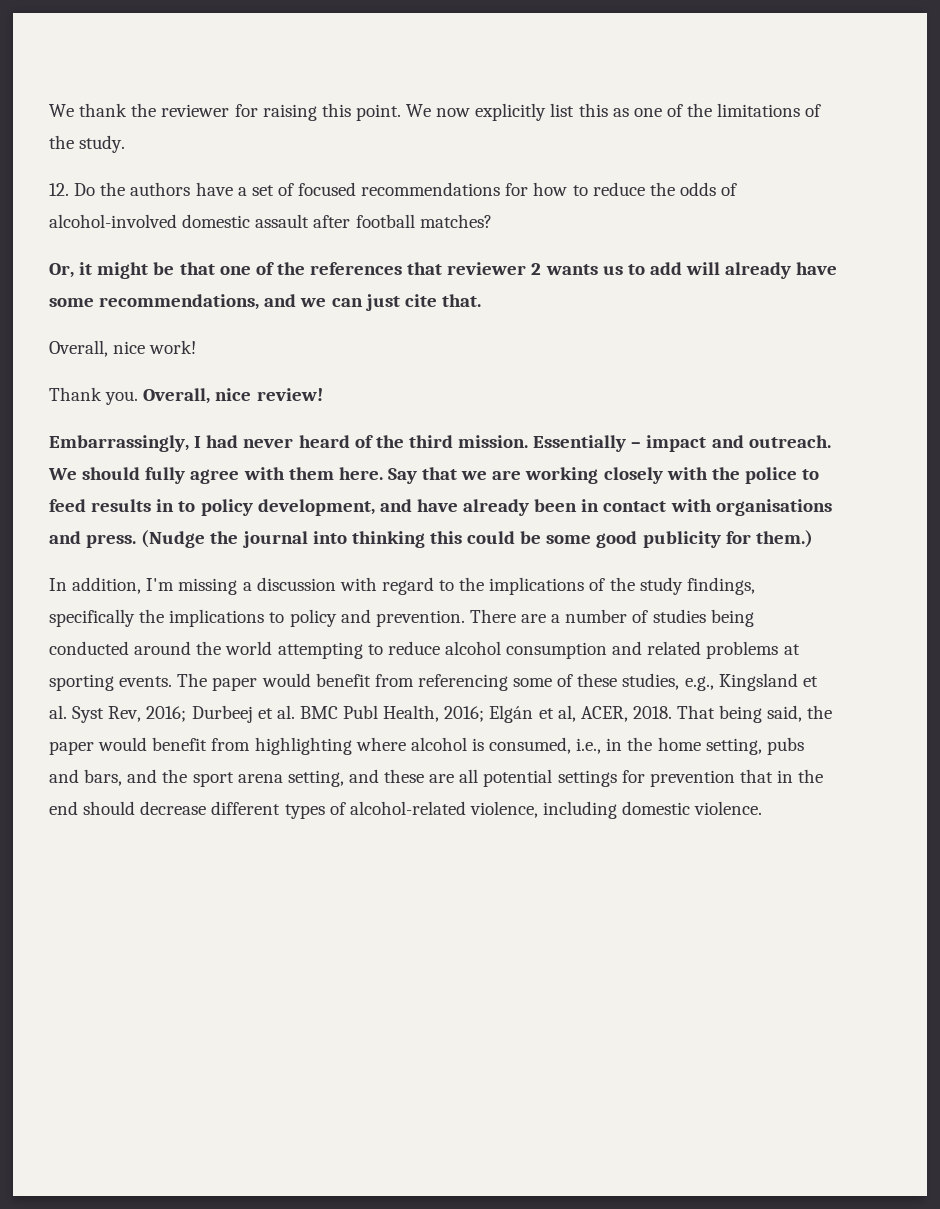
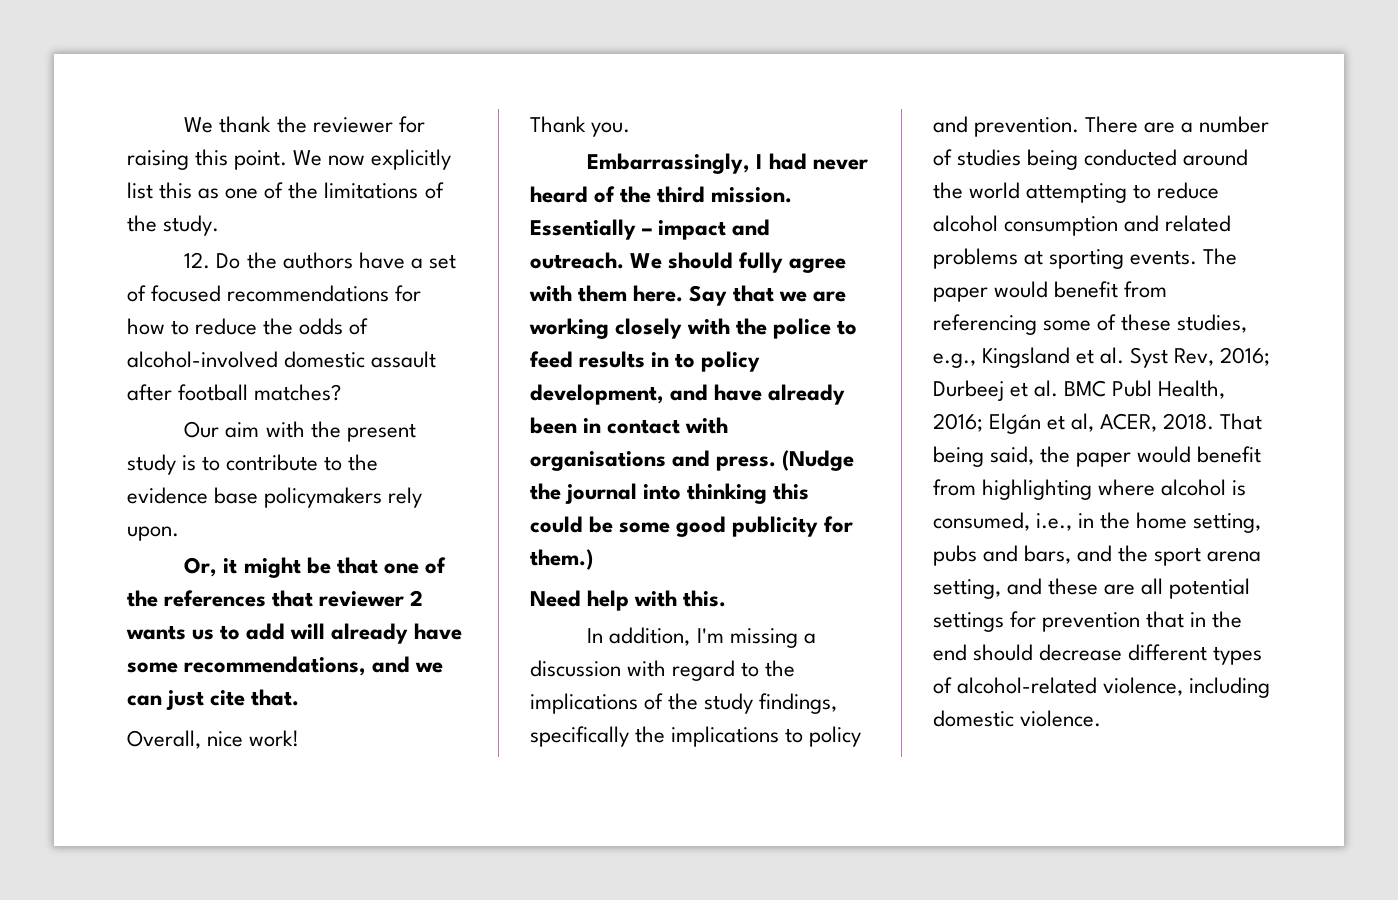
(492, 221) none -> [184,421,416,442] [127,454,379,475] [127,487,423,508] [127,526,179,541] // Our aim with the present study is to contribute to the evidence base policymakers rely upon.
[143,388,323,404] Overall, nice review! -> (631, 129) none
(813, 539) none -> [530,590,727,611] // Need help with this.

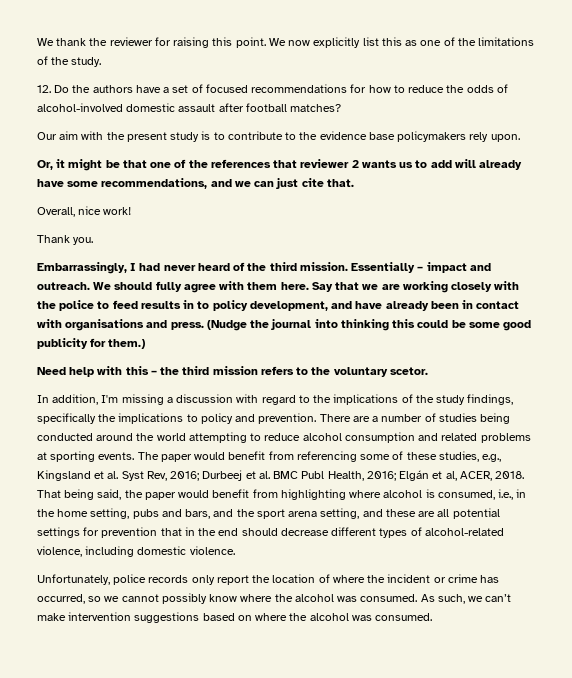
[683,590,727,607] this. -> [125,366,428,377] this – the third mission refers to the voluntary scetor.
(1102, 718) none -> [37,574,500,585] [37,593,512,604] [37,612,433,623] // Unfortunately, police records only report the location of where the incident or crime has occurred, so we cannot possibly know where the alcohol was consumed. As such, we can’t make intervention suggestions based on where the alcohol was consumed.

